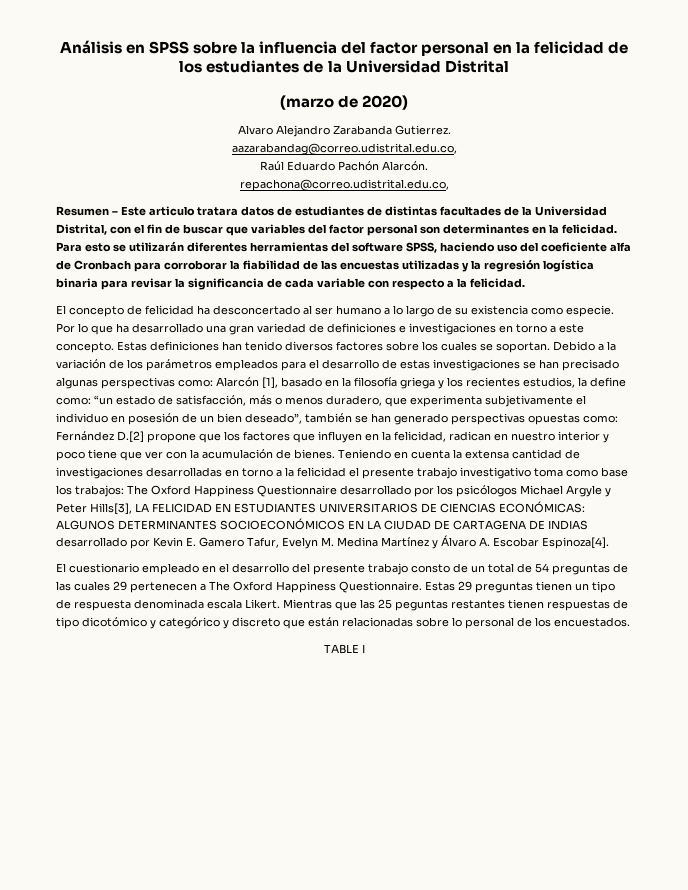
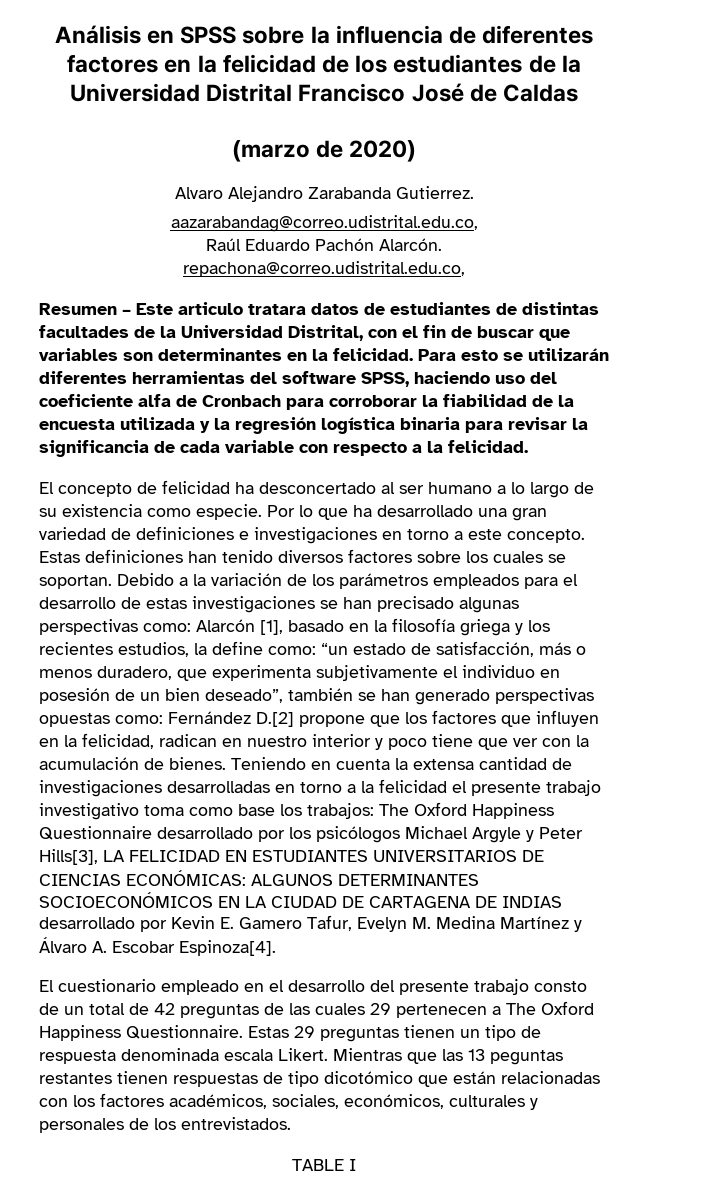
[341,41,490,56] del factor personal -> [449,25,594,44] [67,54,159,73] de diferentes factores
(509, 66) none -> [298,83,579,102] Francisco José de Caldas
[308,224,417,236] del factor personal -> (118, 354) none
[321,260,459,270] las encuestas utilizadas -> [558,395,574,407] [39,417,195,430] la encuesta utilizada
[535,563,549,573] 54 -> [154,1003,175,1015] 42
[378,599,392,609] 25 -> [468,1049,485,1061] 13
[150,617,630,629] y categórico y discreto que están relacionadas sobre lo personal de los encuestados. -> [418,1071,600,1087] [39,1093,538,1110] [39,1117,291,1133] que están relacionadas con los factores académicos, sociales, económicos, culturales y personales de los entrevistados.

